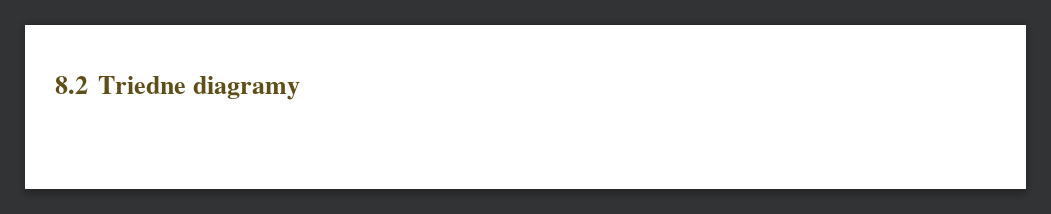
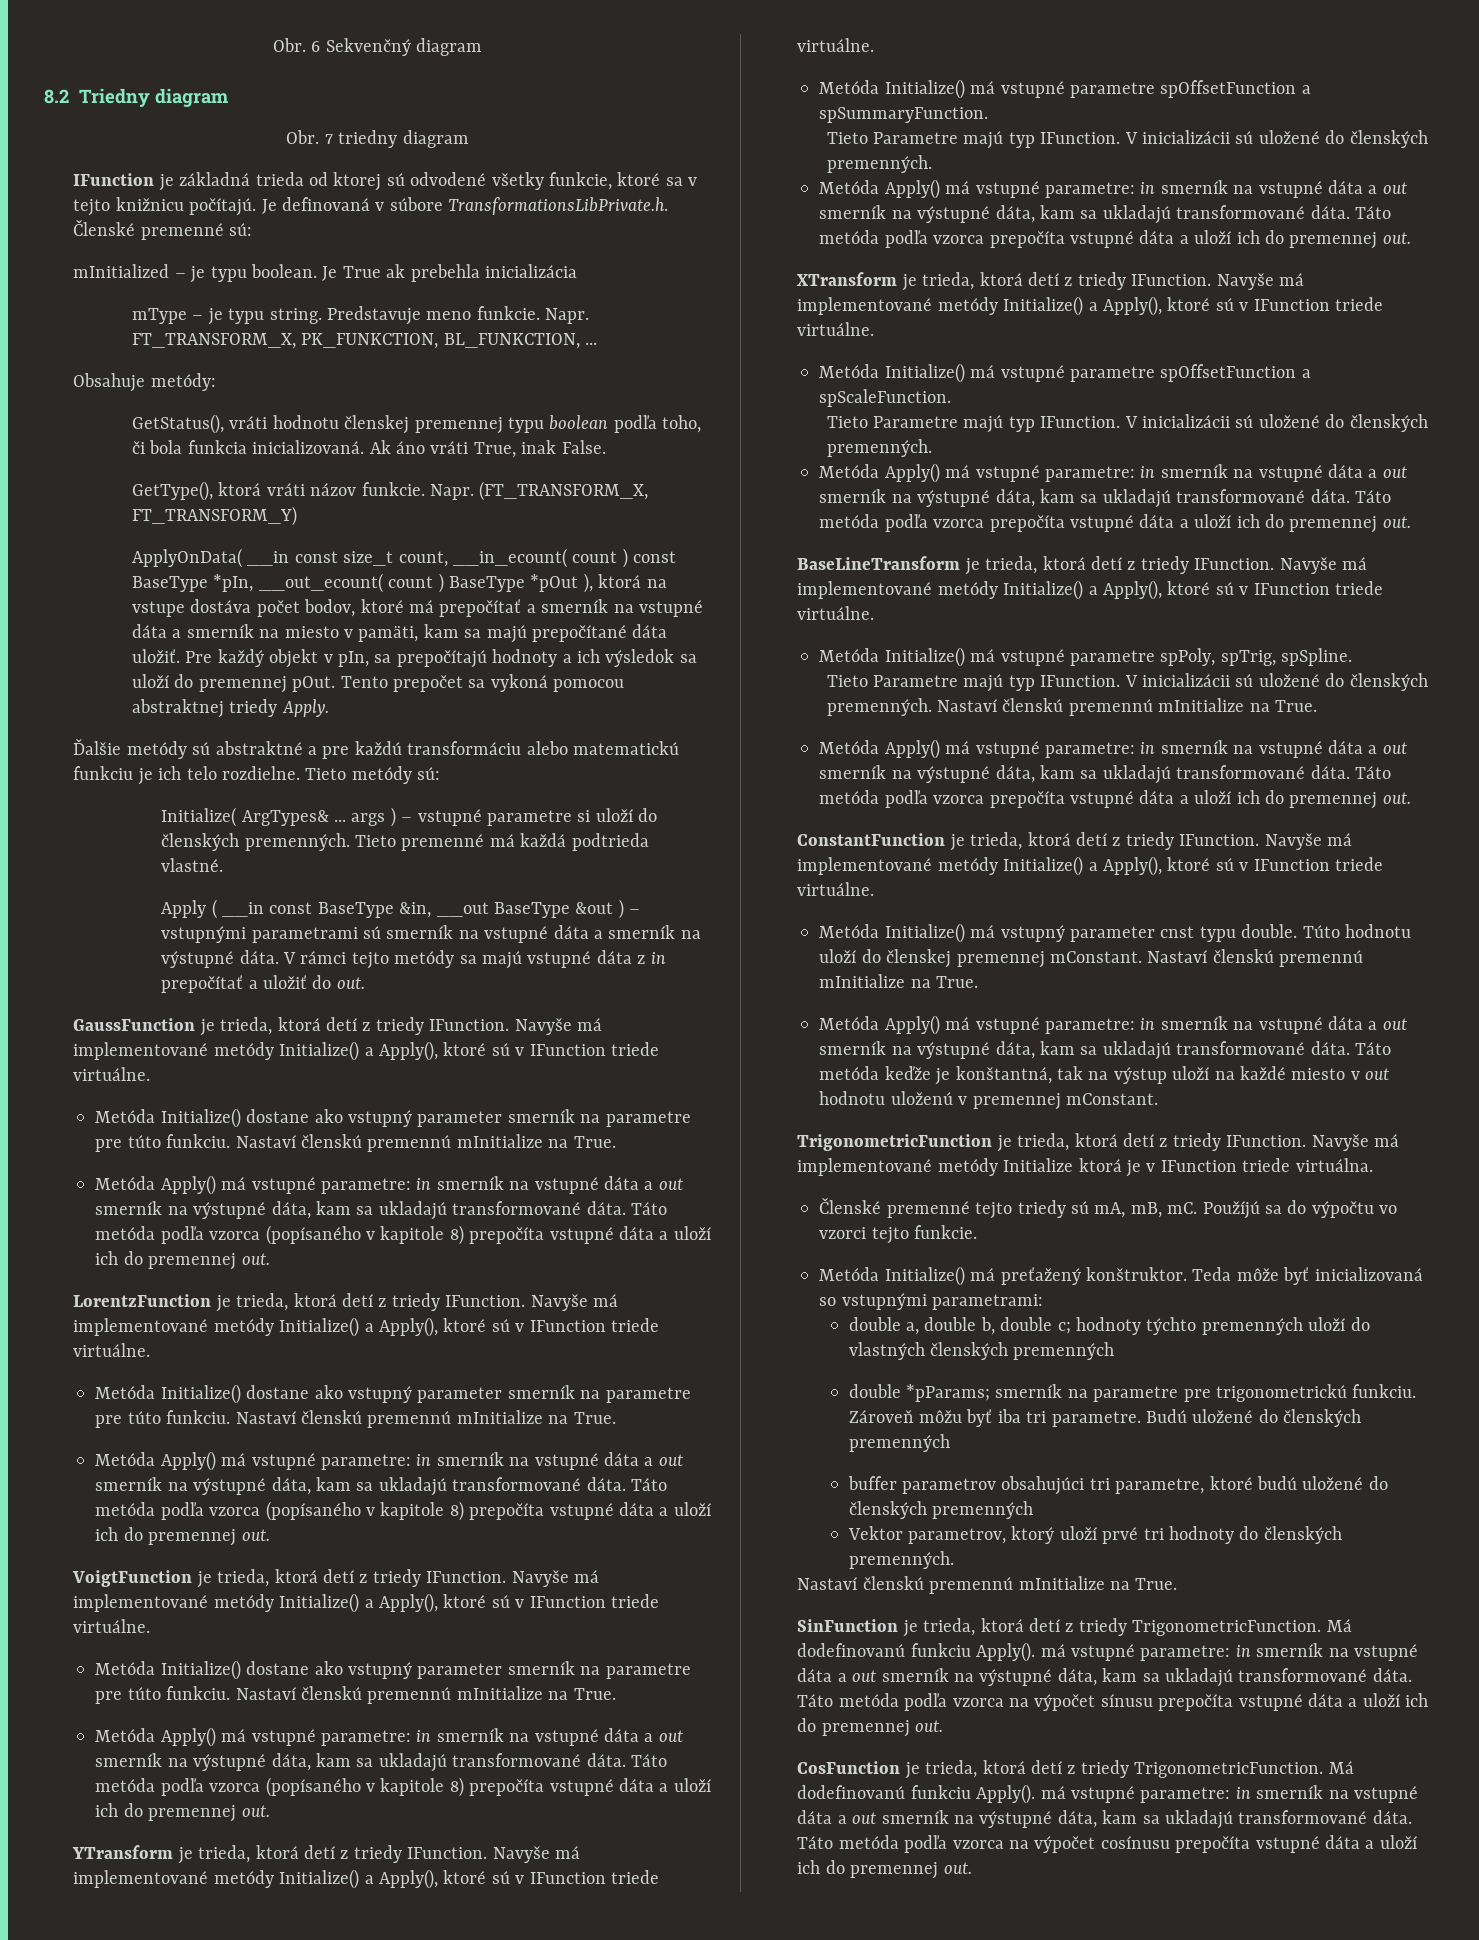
[55,76,300,100] 8.2 Triedne diagramy -> [272,38,483,56] [44,88,228,107] [286,130,469,148] [73,172,698,191] [73,197,669,216] [73,220,253,240] [73,264,577,283] [131,306,590,325] [131,333,598,349] [73,373,216,392] [131,414,702,434] [131,440,606,458] [131,481,649,501] [131,506,297,526] [131,548,677,568] [131,573,667,593] [131,599,703,617] [131,624,668,643] [131,649,697,668] [131,674,625,693] [131,699,329,718] [73,739,679,759] [73,766,441,785] [161,807,658,827] [161,833,649,851] [161,858,224,872] [161,899,641,919] [161,925,701,943] [161,950,666,969] [161,975,365,993] [73,1017,602,1036] [73,1041,659,1061] [73,1067,151,1081] [95,1108,691,1128] [95,1134,616,1152] [95,1175,683,1195] [95,1201,667,1220] [95,1225,711,1245] [95,1251,270,1270] [73,1293,618,1312] [73,1317,659,1337] [73,1343,151,1357] [95,1384,691,1404] [95,1410,616,1428] [95,1451,683,1471] [95,1477,667,1496] [95,1501,711,1521] [95,1527,270,1546] [72,1569,599,1588] [73,1593,659,1613] [73,1619,151,1633] [95,1660,691,1680] [95,1686,616,1704] [95,1727,683,1747] [95,1753,667,1772] [95,1777,711,1797] [95,1803,270,1822] [72,1845,580,1864] [73,1869,659,1889] [797,38,875,52] [819,79,1311,99] [819,107,989,123] [826,130,1428,149] [826,155,932,173] [819,179,1407,199] [819,205,1391,224] [819,230,1411,249] [796,272,1304,291] [797,296,1383,316] [797,322,875,336] [819,363,1311,383] [819,389,952,407] [826,414,1428,433] [826,439,932,457] [819,463,1407,483] [819,489,1391,508] [819,514,1411,533] [797,556,1367,575] [797,580,1383,600] [797,606,875,620] [819,647,1353,667] [826,673,1428,692] [826,698,1318,716] [819,739,1407,759] [819,765,1391,784] [819,790,1411,809] [797,832,1352,851] [797,856,1383,876] [797,882,875,896] [819,923,1411,943] [819,949,1364,968] [819,974,979,988] [819,1015,1407,1035] [819,1041,1391,1060] [819,1066,1390,1085] [819,1091,1158,1110] [797,1133,1399,1152] [797,1158,1373,1177] [819,1198,1398,1219] [819,1225,978,1244] [819,1266,1423,1286] [819,1293,1044,1310] [848,1317,1370,1335] [848,1342,1115,1360] [848,1384,1417,1402] [848,1409,1362,1427] [848,1434,950,1452] [847,1476,1388,1495] [848,1501,1034,1519] [847,1526,1342,1544] [848,1551,954,1569] [797,1576,1178,1594] [797,1618,1352,1637] [797,1642,1418,1662] [797,1668,1412,1687] [797,1693,1429,1711] [797,1718,944,1737] [797,1760,1354,1779] [797,1784,1418,1804] [797,1810,1412,1829] [797,1835,1417,1853] [797,1860,972,1879] Obr. 6 Sekvenčný diagram // 8.2 Triedny diagram // Obr. 7 triedny diagram // IFunction je základná trieda od ktorej sú odvodené všetky funkcie, ktoré sa v tejto knižnicu počítajú. Je definovaná v súbore TransformationsLibPrivate.h. Členské premenné sú: // mInitialized – je typu boolean. Je True ak prebehla inicializácia // mType – je typu string. Predstavuje meno funkcie. Napr. FT_TRANSFORM_X, PK_FUNKCTION, BL_FUNKCTION, ... // Obsahuje metódy: // GetStatus(), vráti hodnotu členskej premennej typu boolean podľa toho, či bola funkcia inicializovaná. Ak áno vráti True, inak False. // GetType(), ktorá vráti názov funkcie. Napr. (FT_TRANSFORM_X, FT_TRANSFORM_Y) // ApplyOnData( __in const size_t count, __in_ecount( count ) const BaseType *pIn, __out_ecount( count ) BaseType *pOut ), ktorá na vstupe dostáva počet bodov, ktoré má prepočítať a smerník na vstupné dáta a smerník na miesto v pamäti, kam sa majú prepočítané dáta uložiť. Pre každý objekt v pIn, sa prepočítajú hodnoty a ich výsledok sa uloží do premennej pOut. Tento prepočet sa vykoná pomocou abstraktnej triedy Apply. // Ďalšie metódy sú abstraktné a pre každú transformáciu alebo matematickú funkciu je ich telo rozdielne. Tieto metódy sú: // Initialize( ArgTypes& ... args ) – vstupné parametre si uloží do členských premenných. Tieto premenné má každá podtrieda vlastné. // Apply ( __in const BaseType &in, __out BaseType &out ) – vstupnými parametrami sú smerník na vstupné dáta a smerník na výstupné dáta. V rámci tejto metódy sa majú vstupné dáta z in prepočítať a uložiť do out. // GaussFunction je trieda, ktorá detí z triedy IFunction. Navyše má implementované metódy Initialize() a Apply(), ktoré sú v IFunction triede virtuálne. // Metóda Initialize() dostane ako vstupný parameter smerník na parametre pre túto funkciu. Nastaví členskú premennú mInitialize na True. // Metóda Apply() má vstupné parametre: in smerník na vstupné dáta a out smerník na výstupné dáta, kam sa ukladajú transformované dáta. Táto metóda podľa vzorca (popísaného v kapitole 8) prepočíta vstupné dáta a uloží ich do premennej out. // LorentzFunction je trieda, ktorá detí z triedy IFunction. Navyše má implementované metódy Initialize() a Apply(), ktoré sú v IFunction triede virtuálne. // Metóda Initialize() dostane ako vstupný parameter smerník na parametre pre túto funkciu. Nastaví členskú premennú mInitialize na True. // Metóda Apply() má vstupné parametre: in smerník na vstupné dáta a out smerník na výstupné dáta, kam sa ukladajú transformované dáta. Táto metóda podľa vzorca (popísaného v kapitole 8) prepočíta vstupné dáta a uloží ich do premennej out. // VoigtFunction je trieda, ktorá detí z triedy IFunction. Navyše má implementované metódy Initialize() a Apply(), ktoré sú v IFunction triede virtuálne. // Metóda Initialize() dostane ako vstupný parameter smerník na parametre pre túto funkciu. Nastaví členskú premennú mInitialize na True. // Metóda Apply() má vstupné parametre: in smerník na vstupné dáta a out smerník na výstupné dáta, kam sa ukladajú transformované dáta. Táto metóda podľa vzorca (popísaného v kapitole 8) prepočíta vstupné dáta a uloží ich do premennej out. // YTransform je trieda, ktorá detí z triedy IFunction. Navyše má implementované metódy Initialize() a Apply(), ktoré sú v IFunction triede virtuálne. // Metóda Initialize() má vstupné parametre spOffsetFunction a spSummaryFunction. // Tieto Parametre majú typ IFunction. V inicializácii sú uložené do členských premenných. // Metóda Apply() má vstupné parametre: in smerník na vstupné dáta a out smerník na výstupné dáta, kam sa ukladajú transformované dáta. Táto metóda podľa vzorca prepočíta vstupné dáta a uloží ich do premennej out. // XTransform je trieda, ktorá detí z triedy IFunction. Navyše má implementované metódy Initialize() a Apply(), ktoré sú v IFunction triede virtuálne. // Metóda Initialize() má vstupné parametre spOffsetFunction a spScaleFunction. // Tieto Parametre majú typ IFunction. V inicializácii sú uložené do členských premenných. // Metóda Apply() má vstupné parametre: in smerník na vstupné dáta a out smerník na výstupné dáta, kam sa ukladajú transformované dáta. Táto metóda podľa vzorca prepočíta vstupné dáta a uloží ich do premennej out. // BaseLineTransform je trieda, ktorá detí z triedy IFunction. Navyše má implementované metódy Initialize() a Apply(), ktoré sú v IFunction triede virtuálne. // Metóda Initialize() má vstupné parametre spPoly, spTrig, spSpline. // Tieto Parametre majú typ IFunction. V inicializácii sú uložené do členských premenných. Nastaví členskú premennú mInitialize na True. // Metóda Apply() má vstupné parametre: in smerník na vstupné dáta a out smerník na výstupné dáta, kam sa ukladajú transformované dáta. Táto metóda podľa vzorca prepočíta vstupné dáta a uloží ich do premennej out. // ConstantFunction je trieda, ktorá detí z triedy IFunction. Navyše má implementované metódy Initialize() a Apply(), ktoré sú v IFunction triede virtuálne. // Metóda Initialize() má vstupný parameter cnst typu double. Túto hodnotu uloží do členskej premennej mConstant. Nastaví členskú premennú mInitialize na True. // Metóda Apply() má vstupné parametre: in smerník na vstupné dáta a out smerník na výstupné dáta, kam sa ukladajú transformované dáta. Táto metóda keďže je konštantná, tak na výstup uloží na každé miesto v out hodnotu uloženú v premennej mConstant. // TrigonometricFunction je trieda, ktorá detí z triedy IFunction. Navyše má implementované metódy Initialize ktorá je v IFunction triede virtuálna. // Členské premenné tejto triedy sú mA, mB, mC. Použíjú sa do výpočtu vo vzorci tejto funkcie. // Metóda Initialize() má preťažený konštruktor. Teda môže byť inicializovaná so vstupnými parametrami: // double a, double b, double c; hodnoty týchto premenných uloží do vlastných členských premenných // double *pParams; smerník na parametre pre trigonometrickú funkciu. Zároveň môžu byť iba tri parametre. Budú uložené do členských premenných // buffer parametrov obsahujúci tri parametre, ktoré budú uložené do členských premenných // Vektor parametrov, ktorý uloží prvé tri hodnoty do členských premenných. // Nastaví členskú premennú mInitialize na True. // SinFunction je trieda, ktorá detí z triedy TrigonometricFunction. Má dodefinovanú funkciu Apply(). má vstupné parametre: in smerník na vstupné dáta a out smerník na výstupné dáta, kam sa ukladajú transformované dáta. Táto metóda podľa vzorca na výpočet sínusu prepočíta vstupné dáta a uloží ich do premennej out. // CosFunction je trieda, ktorá detí z triedy TrigonometricFunction. Má dodefinovanú funkciu Apply(). má vstupné parametre: in smerník na vstupné dáta a out smerník na výstupné dáta, kam sa ukladajú transformované dáta. Táto metóda podľa vzorca na výpočet cosínusu prepočíta vstupné dáta a uloží ich do premennej out.

